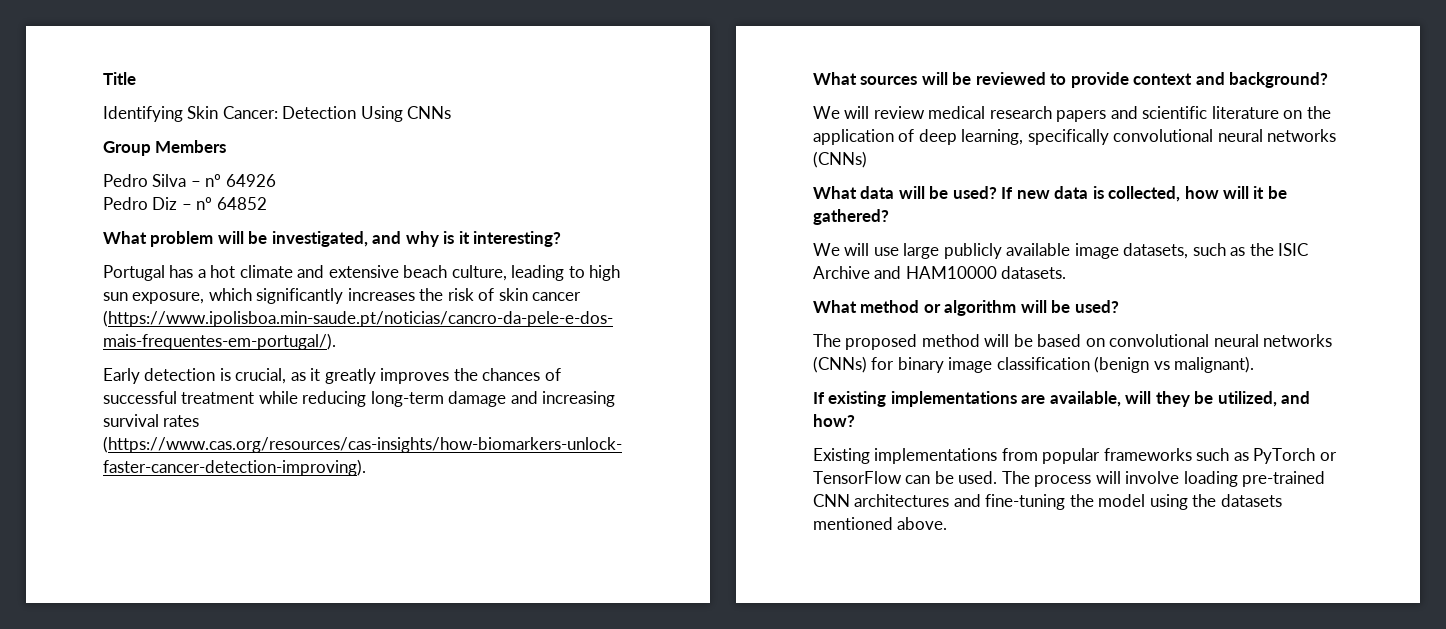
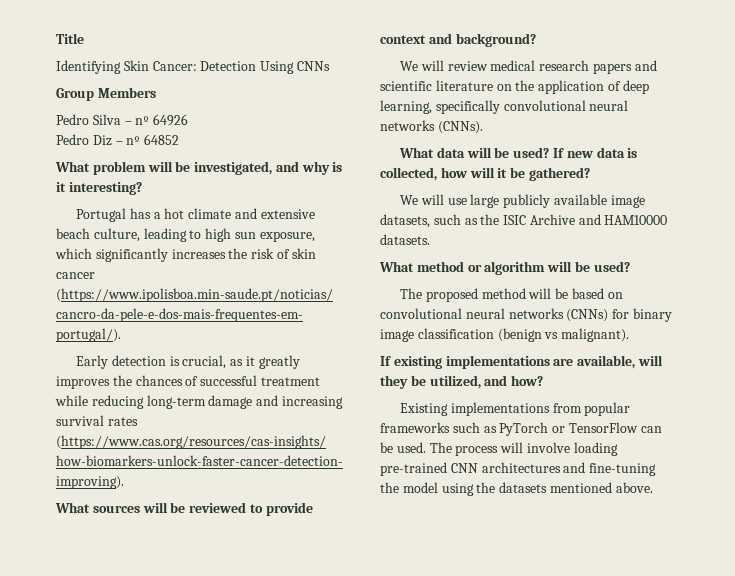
[813,151,867,168] (CNNs) -> [437,121,483,134] (CNNs).

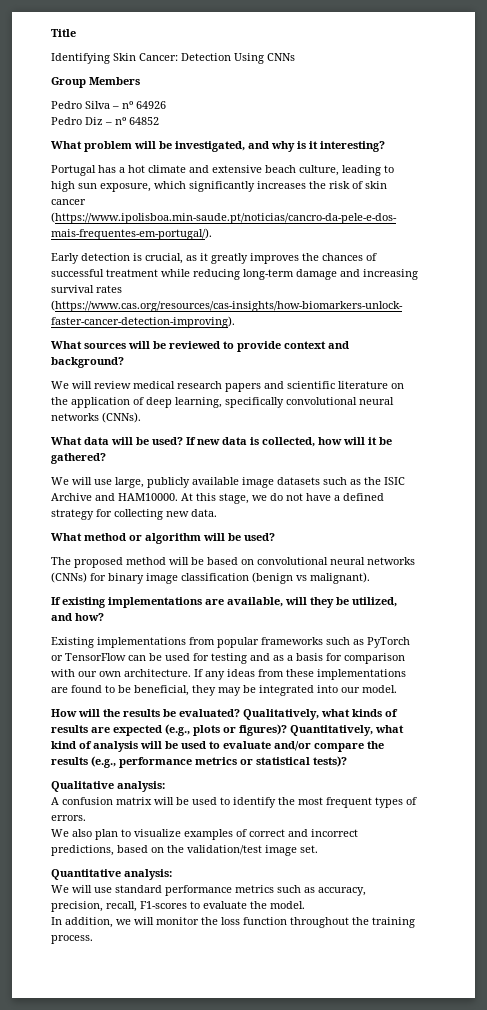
[470,194,500,208] large -> [115,477,144,488] large,
[380,214,430,228] datasets, -> [277,477,320,485] datasets
[604,215,668,225] [380,234,430,245] HAM10000 datasets. -> [118,493,384,504] [51,509,217,520] HAM10000. At this stage, we do not have a defined strategy for collecting new data.
[396,442,618,456] [380,462,657,476] [380,482,653,496] used. The process will involve loading pre-trained CNN architectures and fine-tuning the model using the datasets mentioned above. -> [165,653,405,664] [51,669,406,680] [51,685,397,696] [51,709,398,720] [51,724,404,736] [51,741,384,752] [51,756,347,768] [51,781,165,792] [51,797,417,808] [51,815,86,821] [51,829,358,840] [51,845,318,856] [51,869,172,880] [51,885,366,896] [51,901,305,912] [51,917,415,928] [51,935,93,944] used for testing and as a basis for comparison with our own architecture. If any ideas from these implementations are found to be beneficial, they may be integrated into our model. // How will the results be evaluated? Qualitatively, what kinds of results are expected (e.g., plots or figures)? Quantitatively, what kind of analysis will be used to evaluate and/or compare the results (e.g., performance metrics or statistical tests)? // Qualitative analysis: // A confusion matrix will be used to identify the most frequent types of errors. // We also plan to visualize examples of correct and incorrect predictions, based on the validation/test image set. // Quantitative analysis: // We will use standard performance metrics such as accuracy, precision, recall, F1-scores to evaluate the model. // In addition, we will monitor the loss function throughout the training process.

